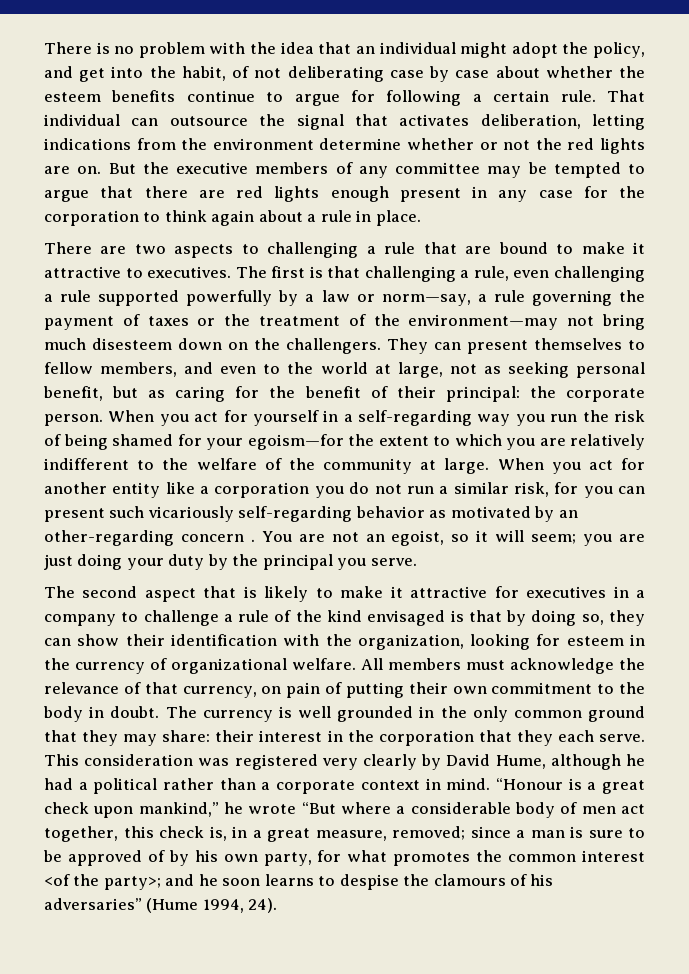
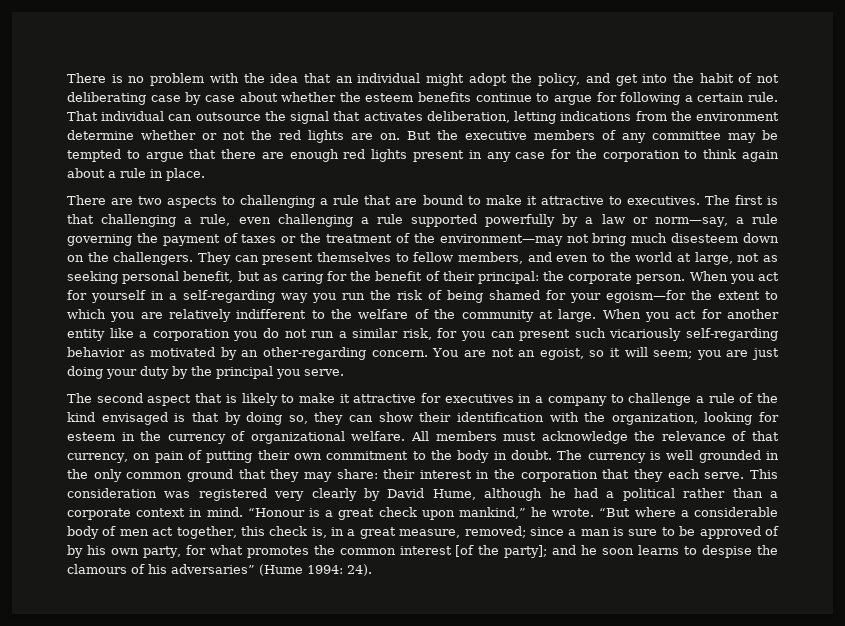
[181,66,226,81] habit, -> [699,73,734,83] habit
[236,186,389,202] red lights enough -> [289,149,408,162] enough red lights
[180,534,255,542] concern . -> [371,350,428,357] concern.
[248,804,297,814] wrote -> [552,508,595,517] wrote.
[44,874,161,890] <of the party>; -> [455,545,548,558] [of the party];
[202,899,244,913] 1994, -> [307,565,343,574] 1994:

